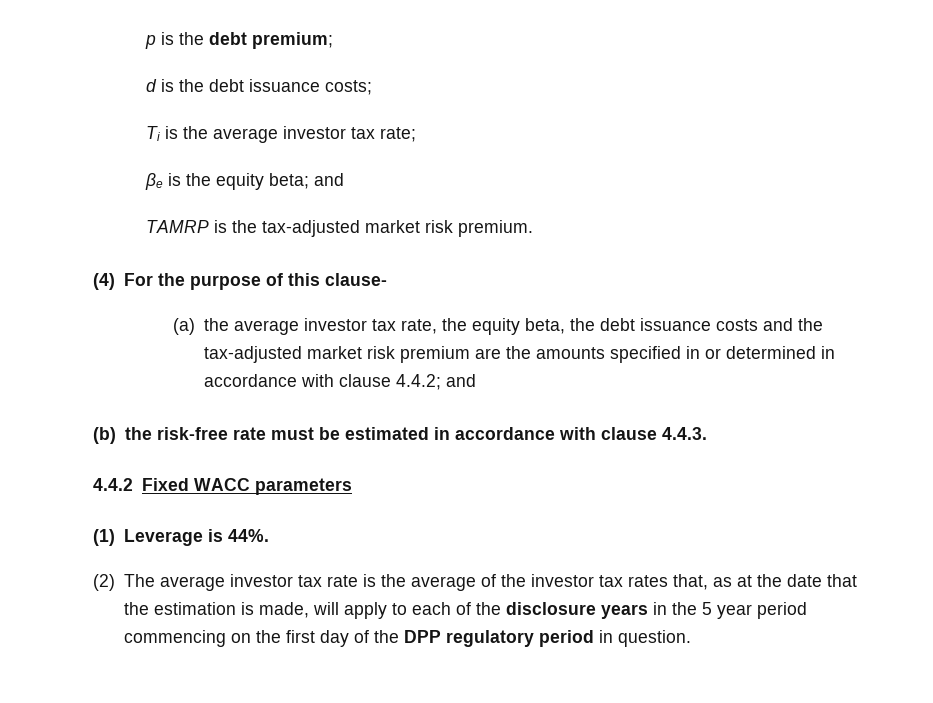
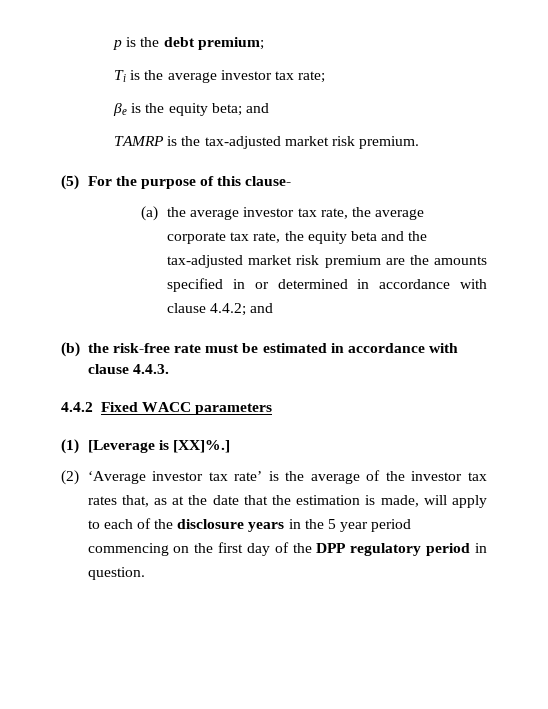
[146,79,373,95] // d is the debt issuance costs; -> (264, 43) none
[93,273,115,290] (4) -> [61,175,79,190] (5)
[471,318,758,335] equity beta, the debt issuance costs -> [375,209,425,220] [167,231,377,244] average corporate tax rate, the equity beta
[123,529,269,546] Leverage is 44%. -> [87,440,230,453] [Leverage is [XX]%.]
[123,574,358,591] The average investor tax rate -> [87,471,263,484] ‘Average investor tax rate’

